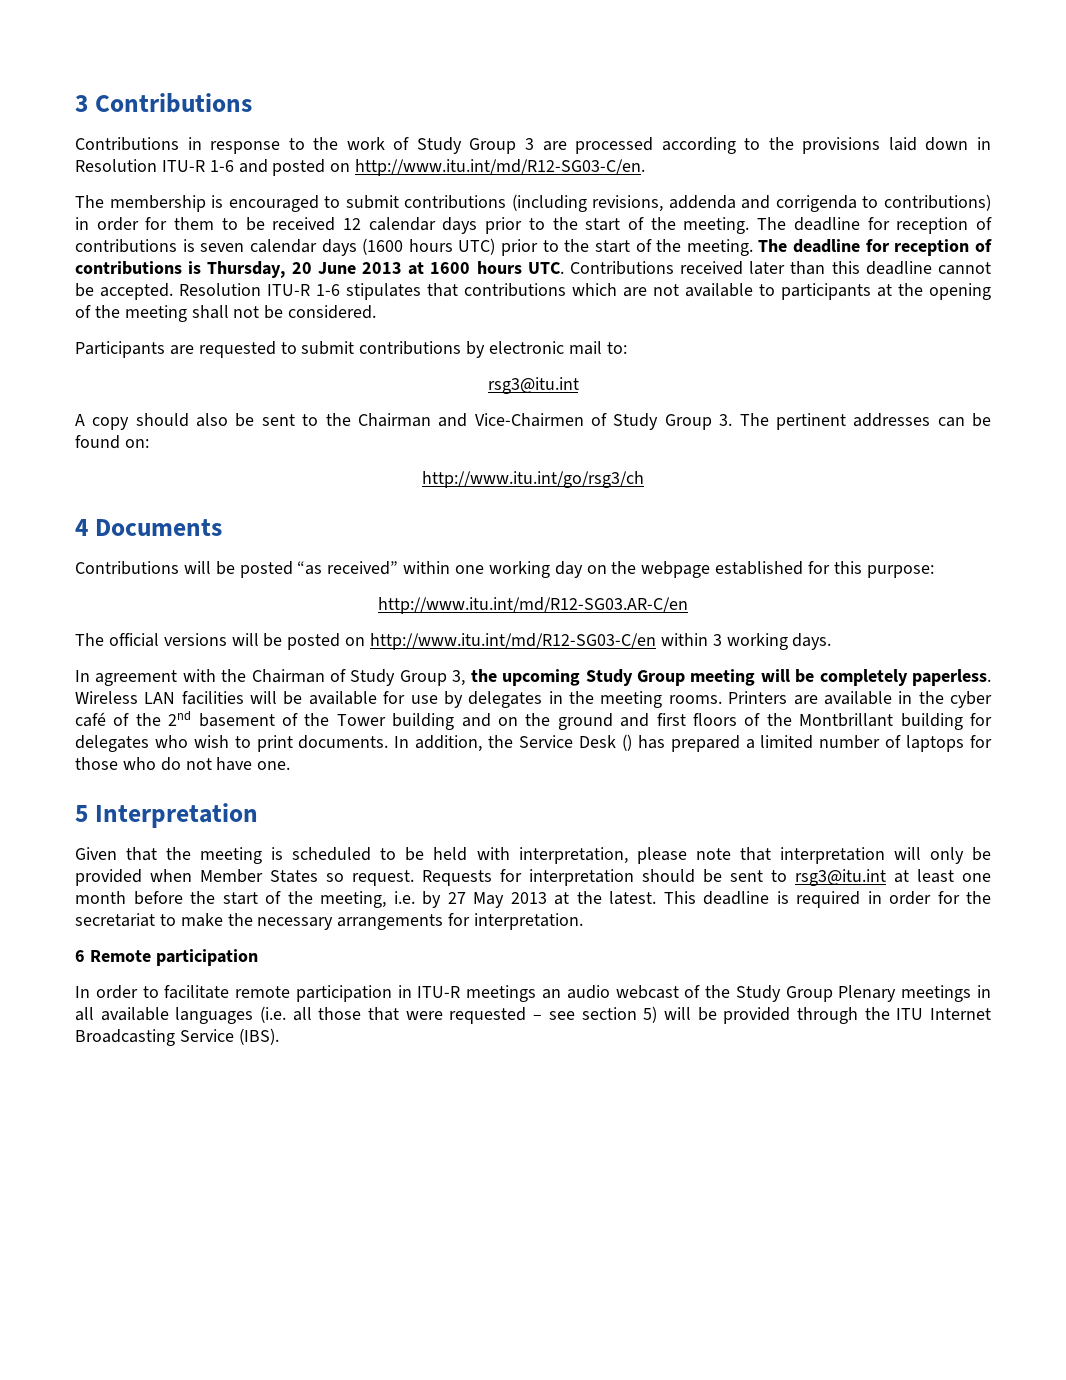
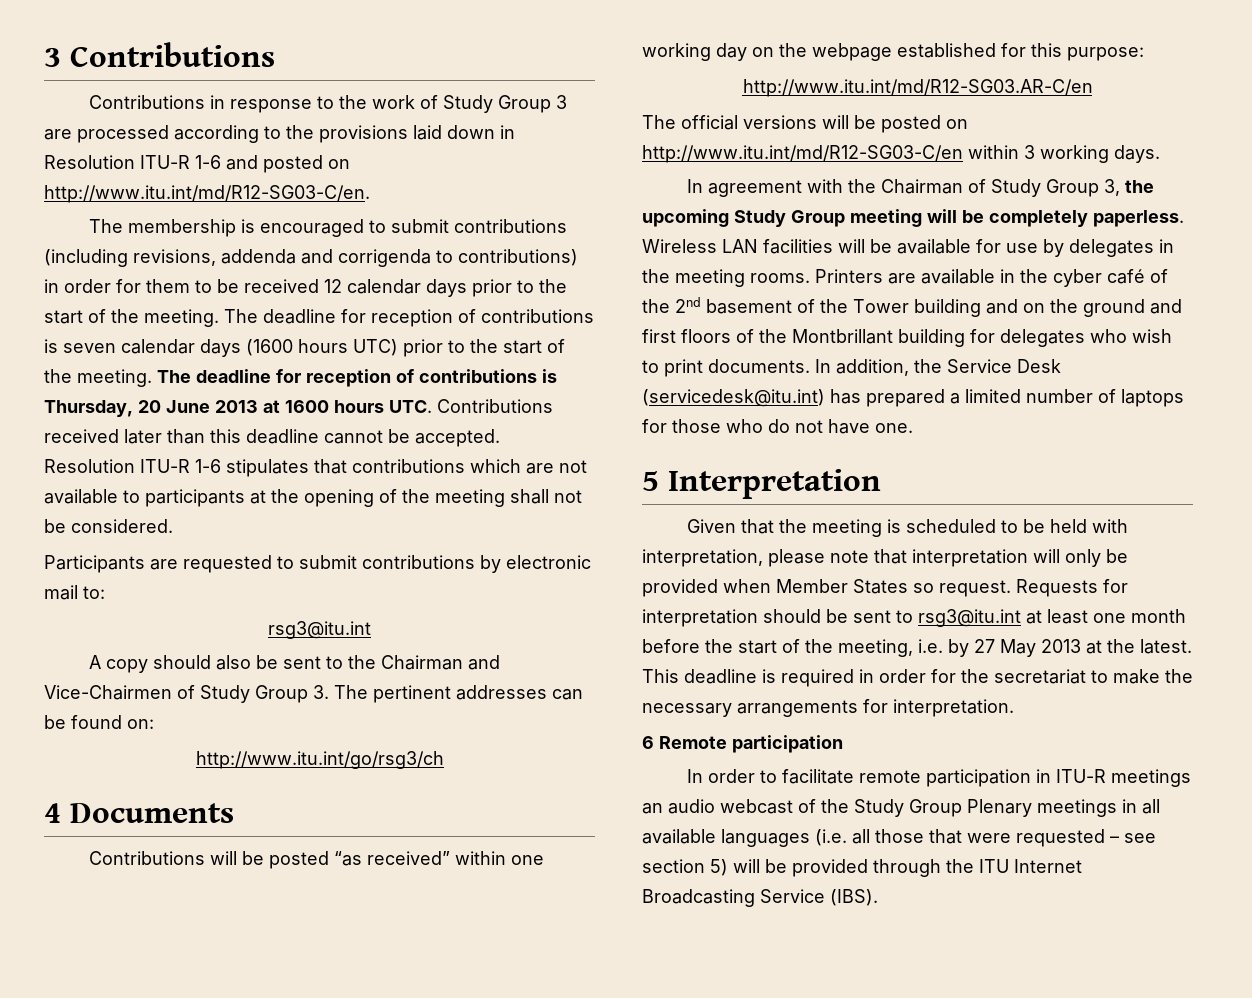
[621,734,632,751] () -> [642,389,825,407] (servicedesk@itu.int)

